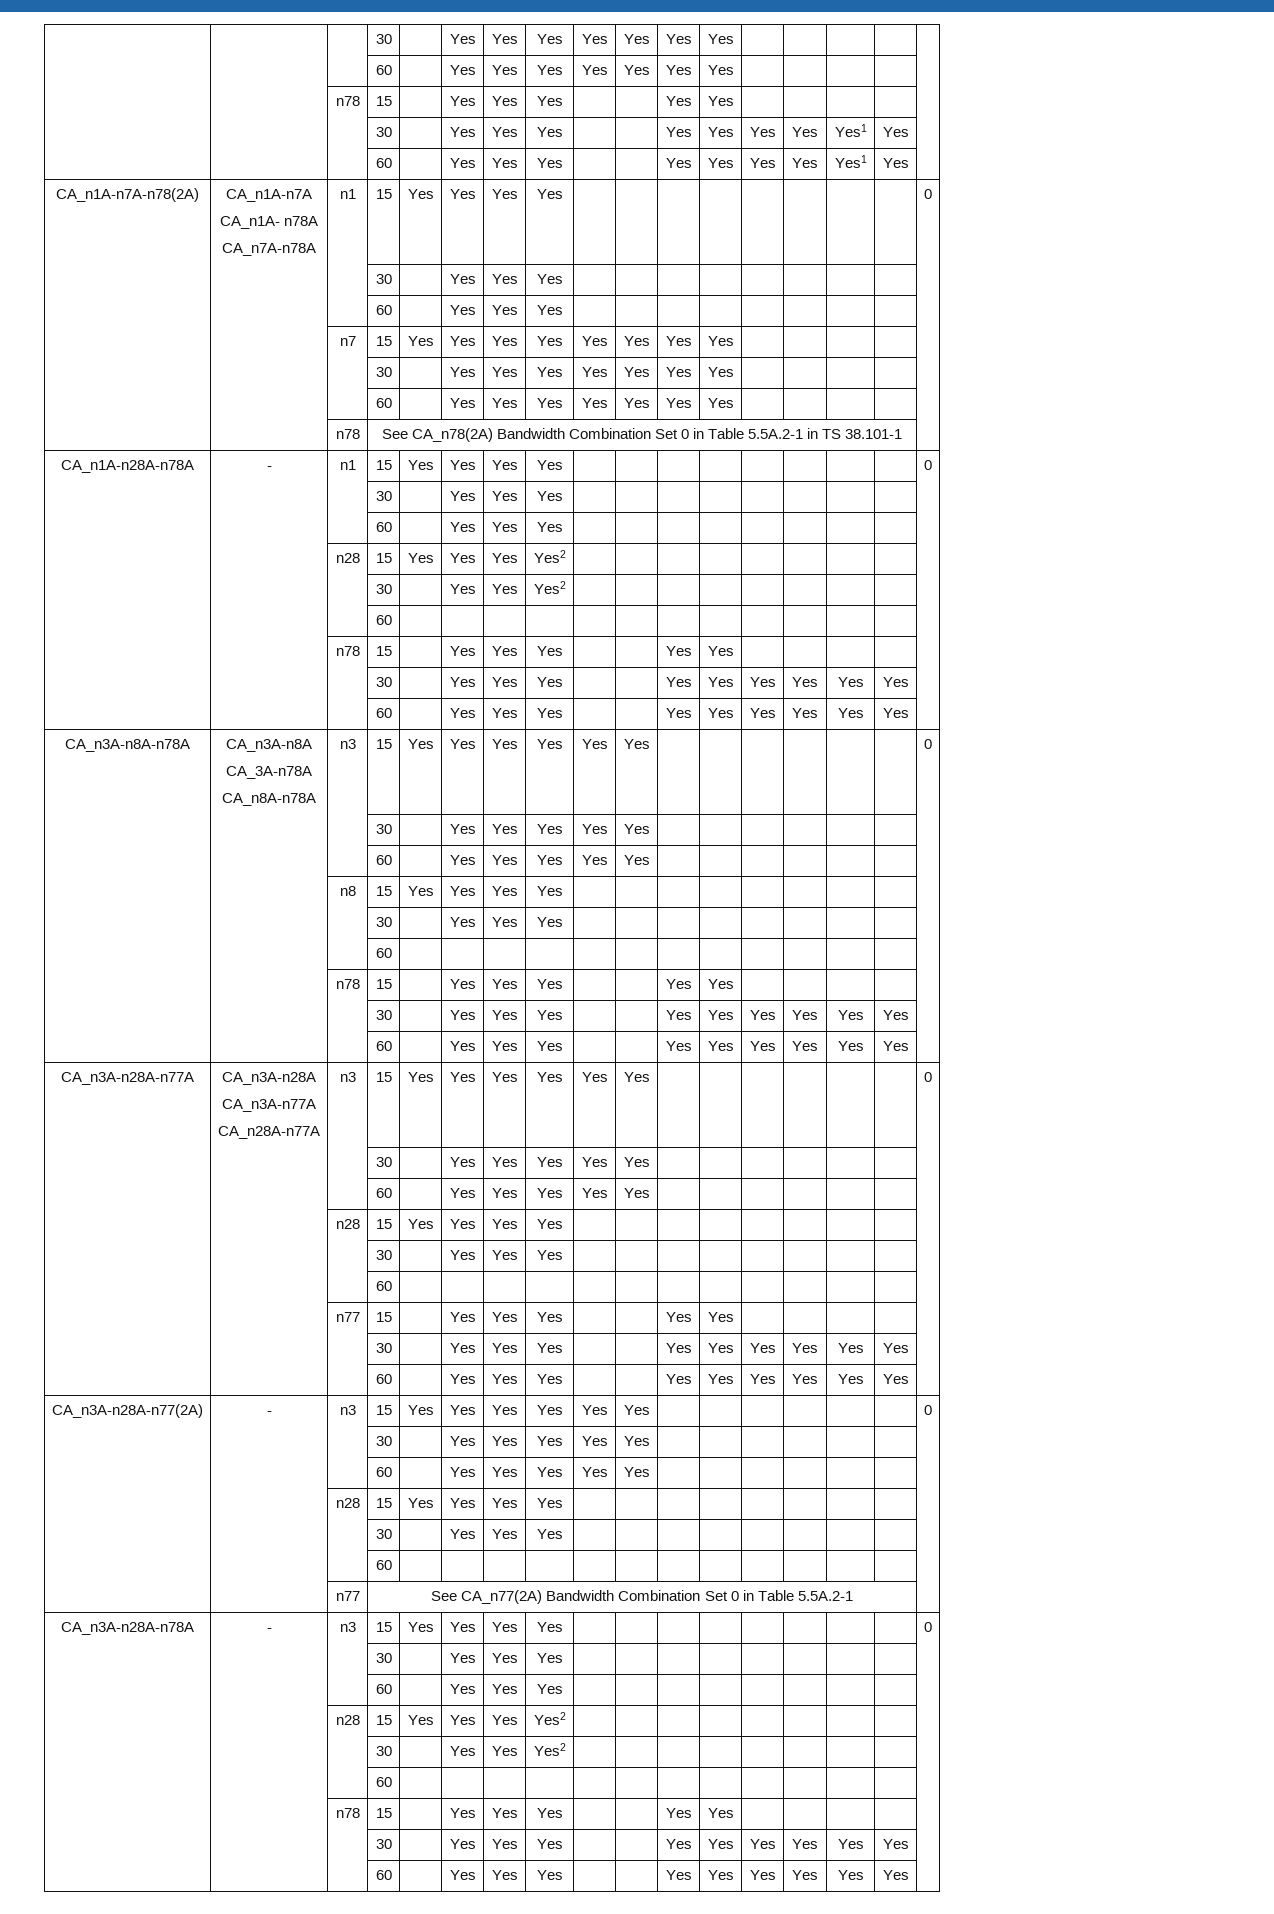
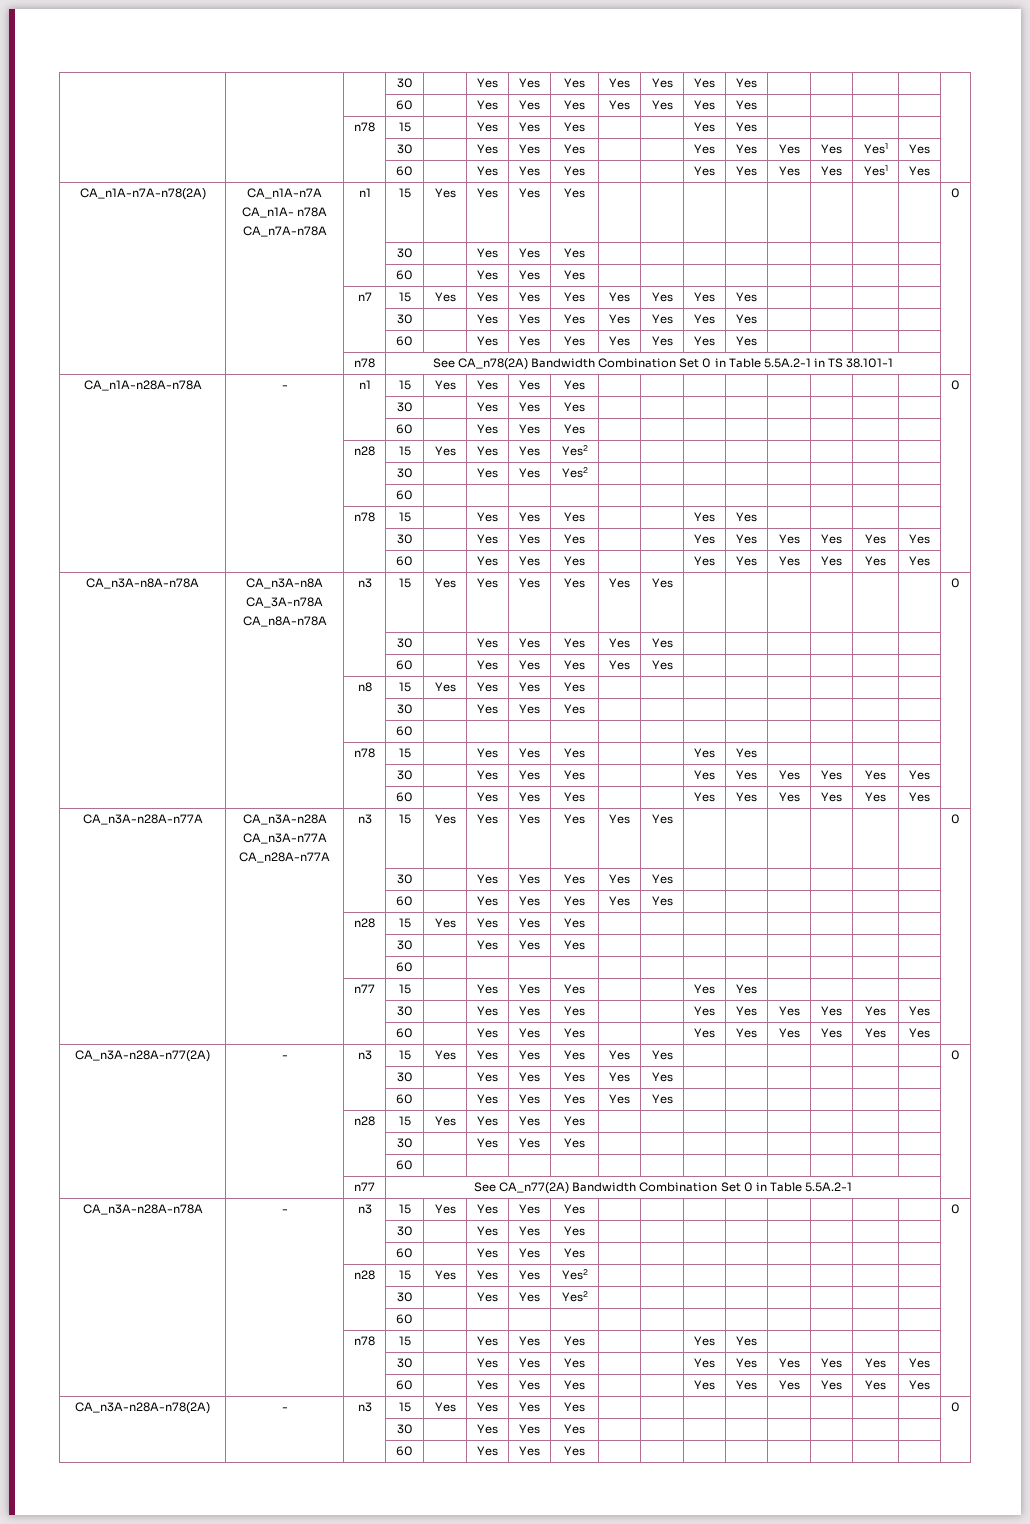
(909, 1875) none -> [75,1402,210,1414] [281,1407,288,1411] [357,1402,372,1412] [398,1402,411,1412] [434,1402,456,1412] [477,1402,498,1412] [519,1402,540,1412] [564,1402,585,1412] [951,1402,960,1412] [396,1424,413,1434] [477,1424,498,1434] [519,1424,540,1434] [564,1424,585,1434] [396,1446,413,1456] [477,1446,498,1456] [519,1446,540,1456] [564,1446,585,1456] // CA_n3A-n28A-n78(2A) | - | n3 | 15 | Yes | Yes | Yes | Yes | | | | | | | | | 0 // | | | 30 | | Yes | Yes | Yes | | | | | | | | | // | | | 60 | | Yes | Yes | Yes | | | | | | | | |

